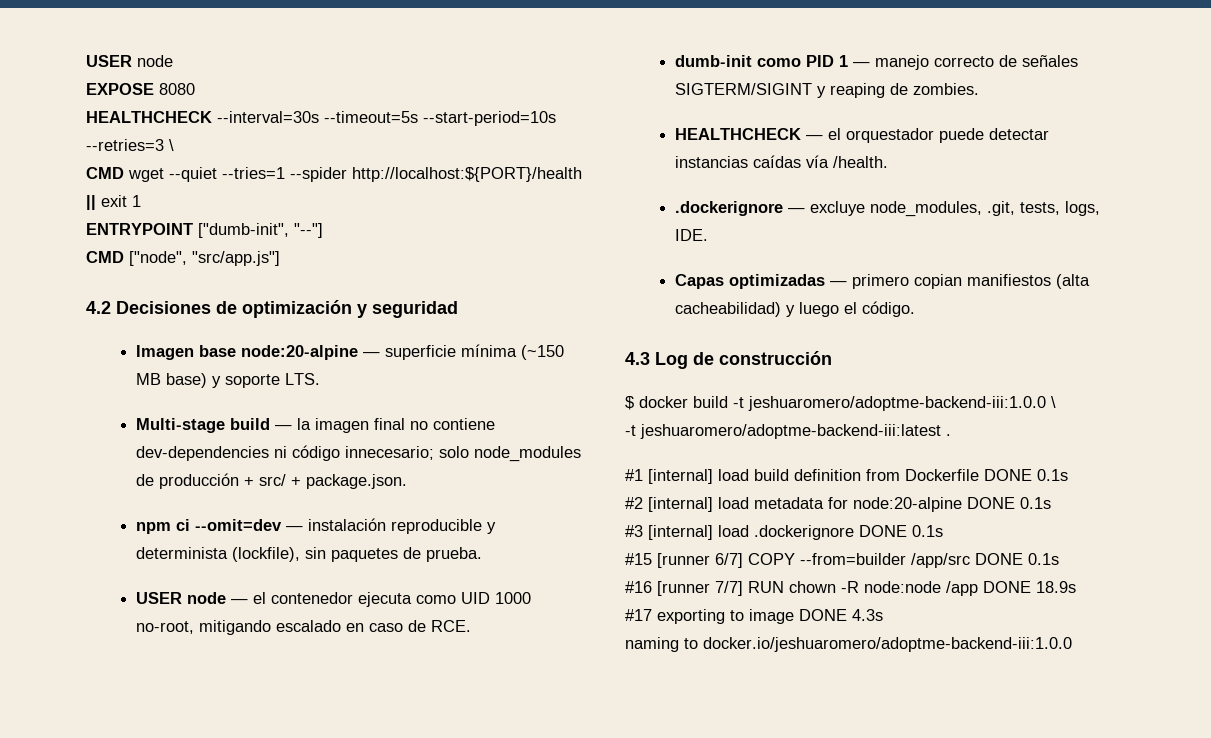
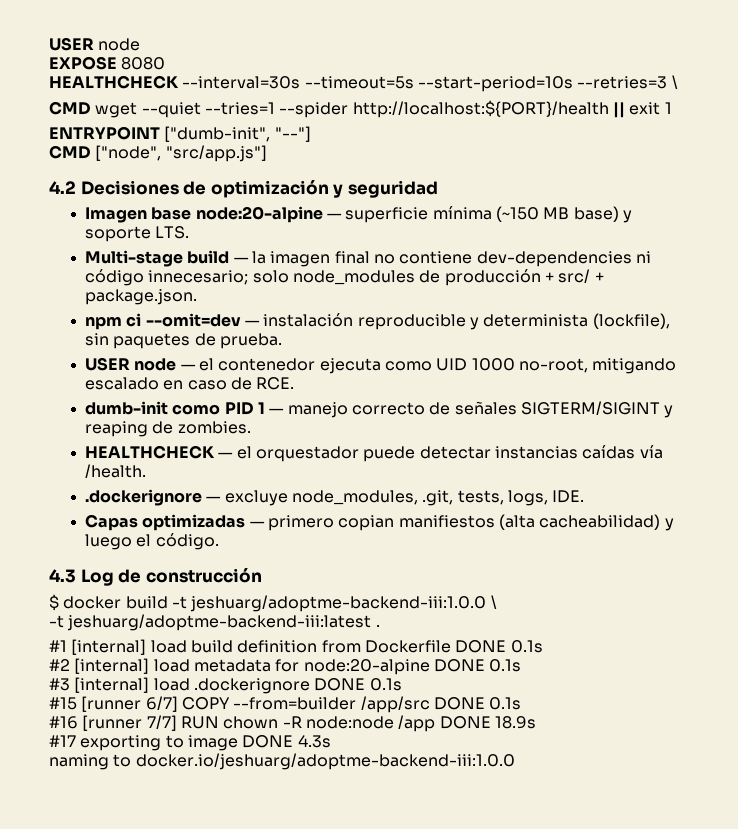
[748,396,1046,411] jeshuaromero/adoptme-backend-iii:1.0.0 -> [190,595,487,612] jeshuarg/adoptme-backend-iii:1.0.0
[640,424,941,439] jeshuaromero/adoptme-backend-iii:latest -> [67,614,372,631] jeshuarg/adoptme-backend-iii:latest
[703,637,1072,652] docker.io/jeshuaromero/adoptme-backend-iii:1.0.0 -> [135,753,515,770] docker.io/jeshuarg/adoptme-backend-iii:1.0.0

